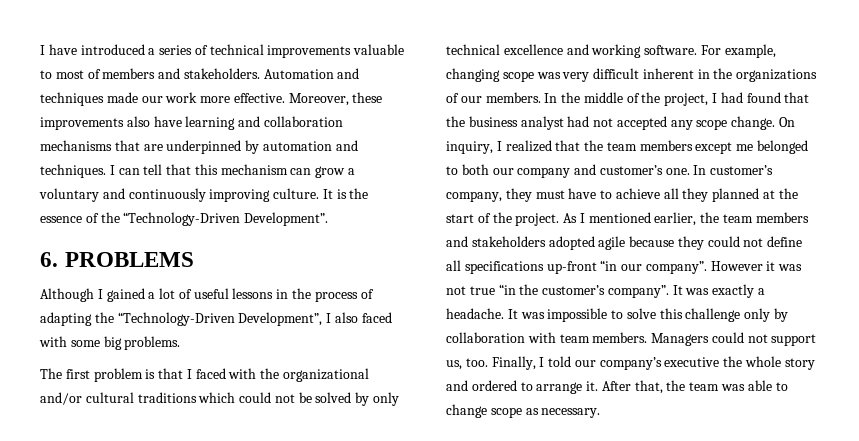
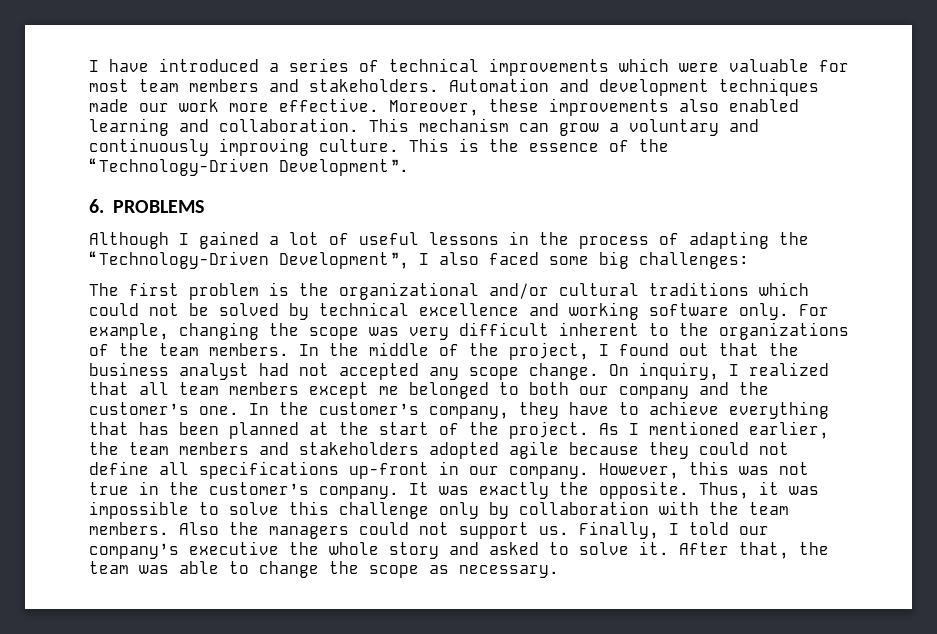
[353,44,405,55] [40,69,101,79] valuable to most of -> [619,58,849,72] [89,79,179,92] which were valuable for most team
(360, 73) none -> [599,79,709,96] development
[153,116,182,127] have -> [729,99,799,112] enabled
[263,116,343,127] [40,140,358,154] [40,164,218,178] collaboration mechanisms that are underpinned by automation and techniques. I can tell that this -> [219,118,409,132] collaboration. This
[322,189,333,199] It -> [409,138,449,152] This
[39,336,67,347] with -> (539, 258) none
[124,336,181,350] problems. -> [639,252,749,269] challenges:
[158,368,257,379] that I faced with -> (289, 289) none
[373,392,400,406] only -> (309, 311) none
[644,45,698,55] software. -> [649,303,789,320] software only.
(500, 75) none -> [269,323,299,336] the
[697,69,710,79] in -> [649,323,669,336] to
[460,96,482,103] our -> [119,343,199,356] the team
[720,92,781,103] had found -> [619,343,709,356] found out
[584,140,604,151] the -> [139,382,169,395] all
(597, 169) none -> [739,382,769,395] the
(707, 170) none -> [279,402,309,415] the
[535,190,565,199] must -> (559, 410) none
[663,188,709,202] all they -> [729,401,829,419] [89,422,219,435] everything that has been
[600,260,776,274] “in our company”. However it -> [439,461,729,479] in our company. However, this
[498,284,669,298] “in the customer’s company”. -> [139,481,399,499] in the customer’s company.
[758,288,766,295] [446,308,518,319] a headache. It -> [559,481,779,499] the opposite. Thus, it
[559,332,710,346] team members. Managers -> [709,502,789,515] [89,522,349,539] the team members. Also the managers
[446,358,488,370] us, too. -> [539,526,569,535] us.
[471,380,583,394] ordered to arrange -> [489,542,629,555] asked to solve
(487, 411) none -> [329,561,359,574] the

